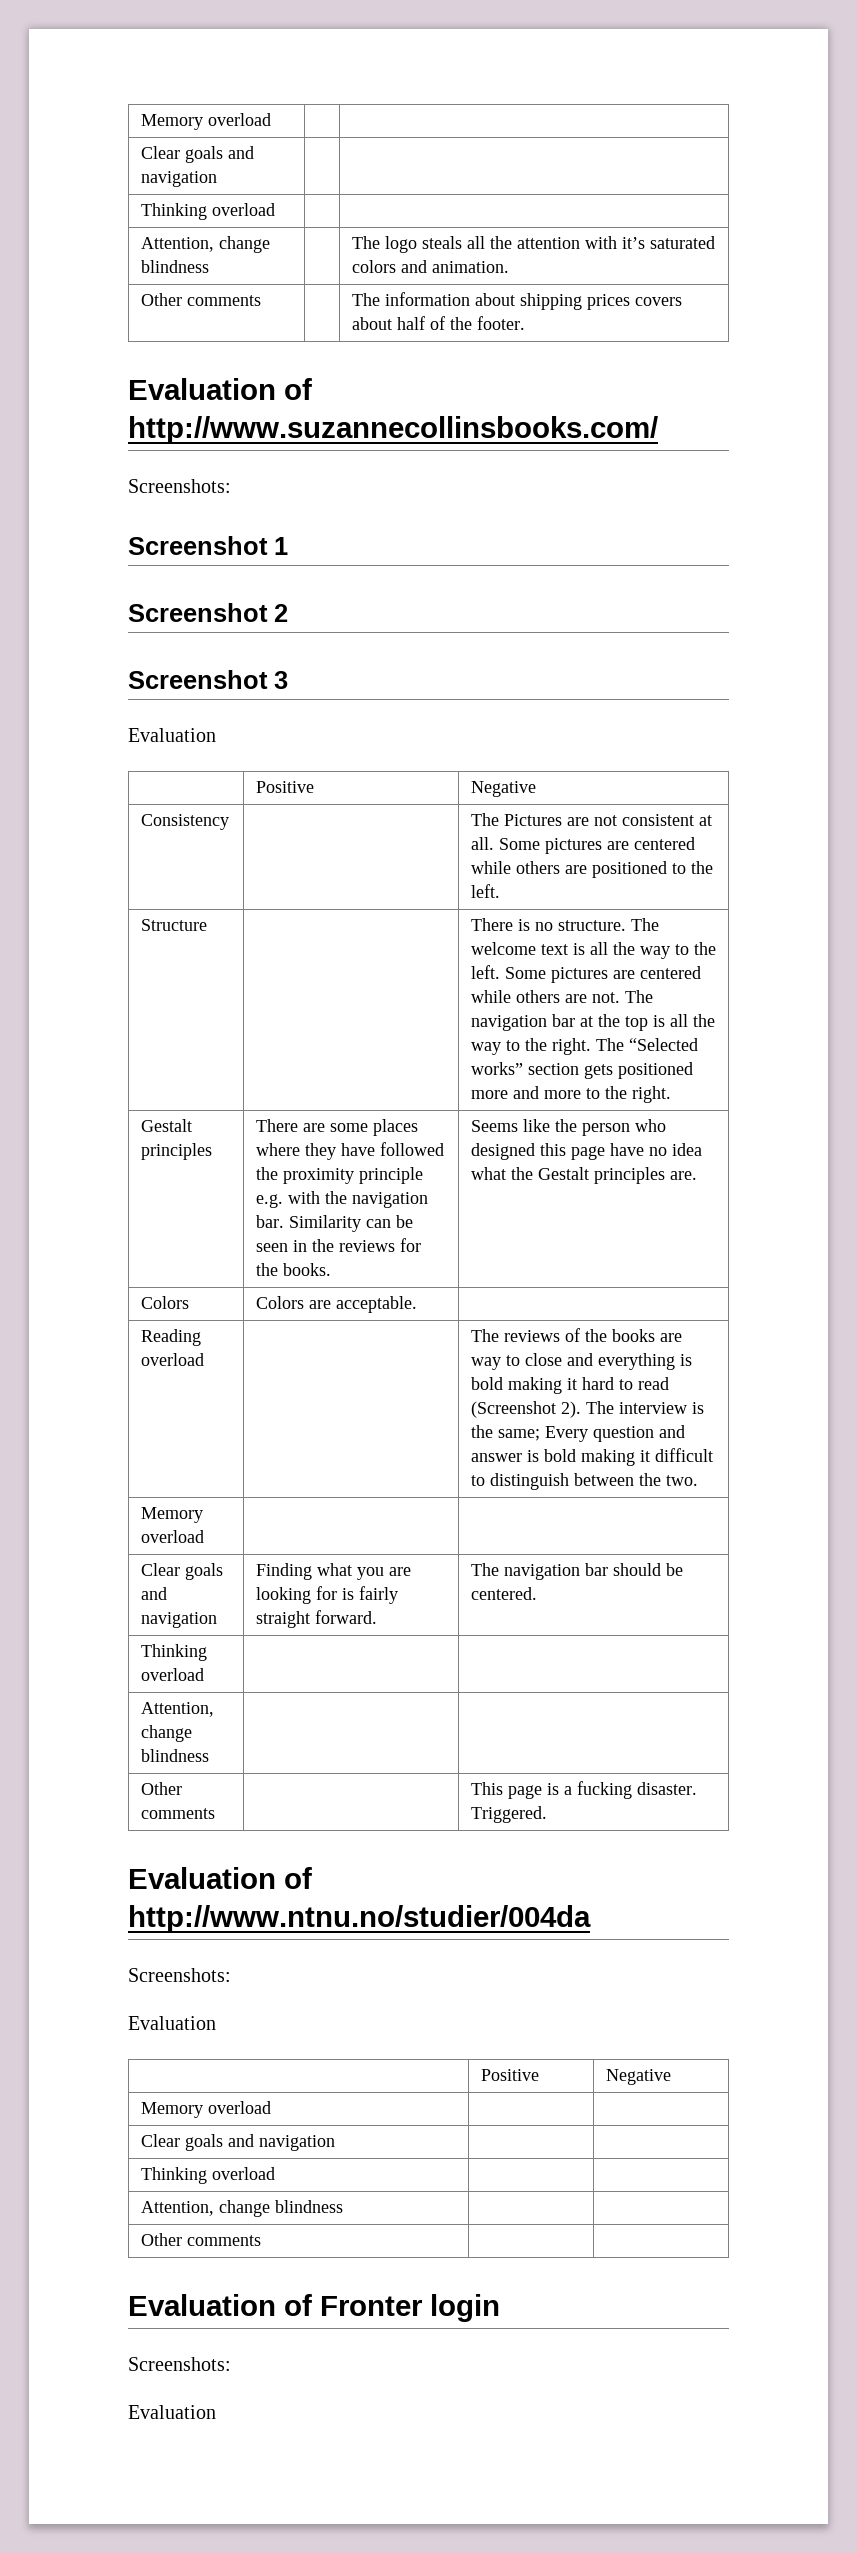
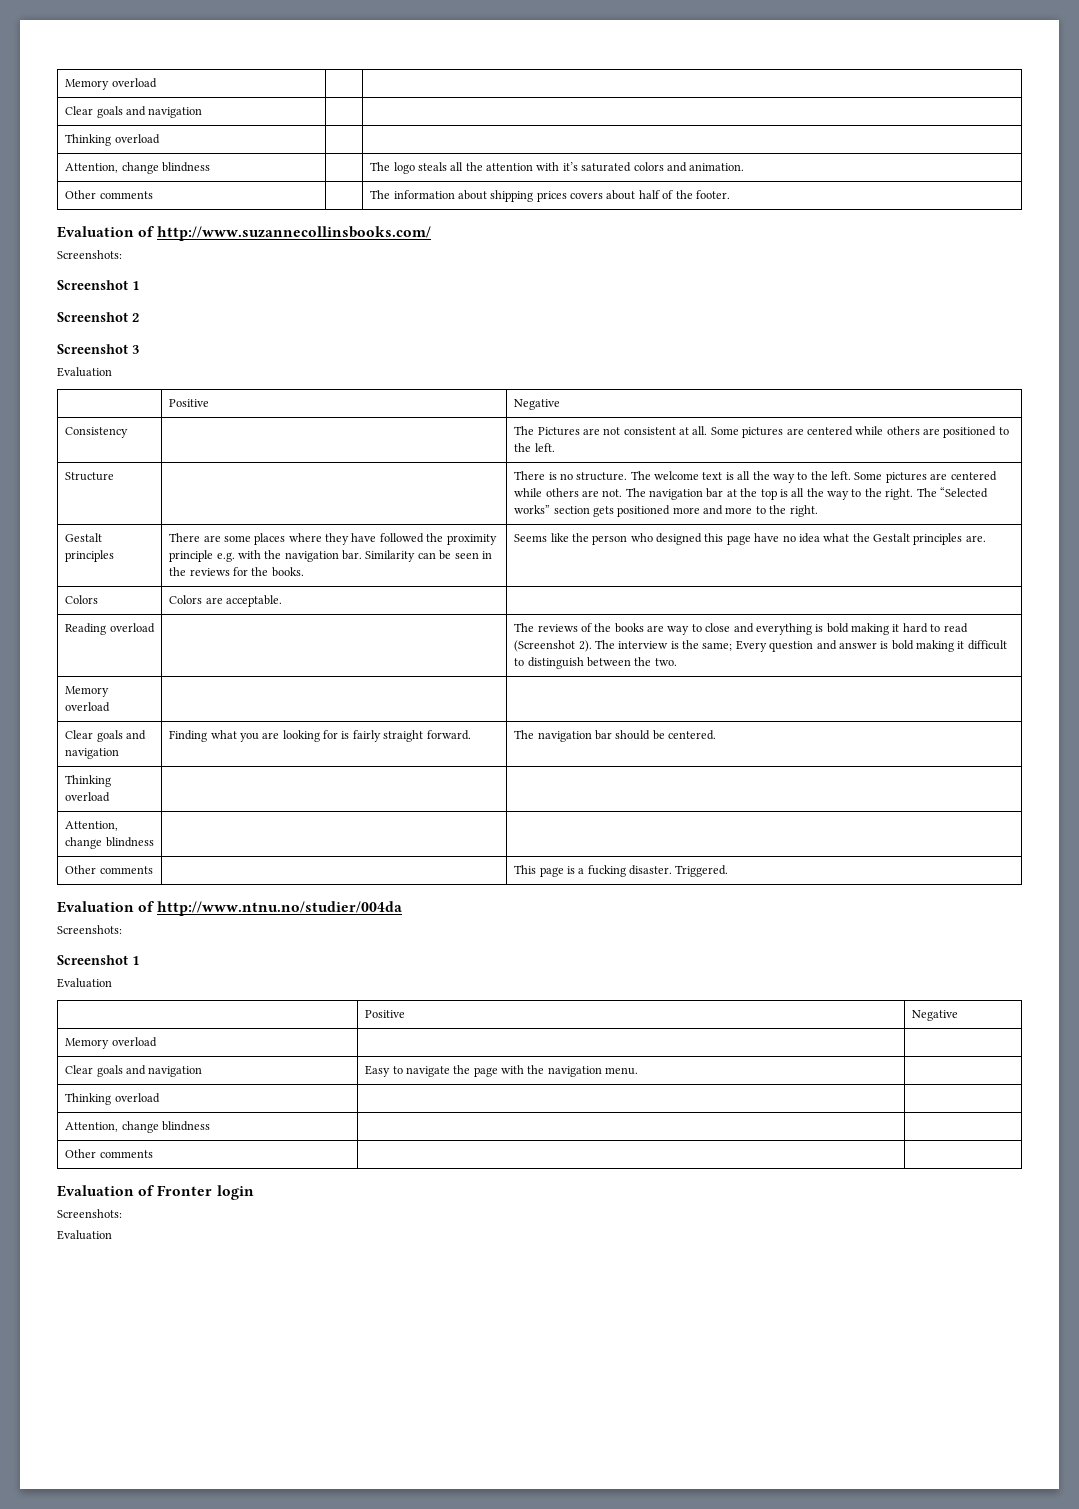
(231, 1975) none -> [57,955,139,965] // Screenshot 1
(335, 2143) none -> [365,1065,639,1077] Easy to navigate the page with the navigation menu.

